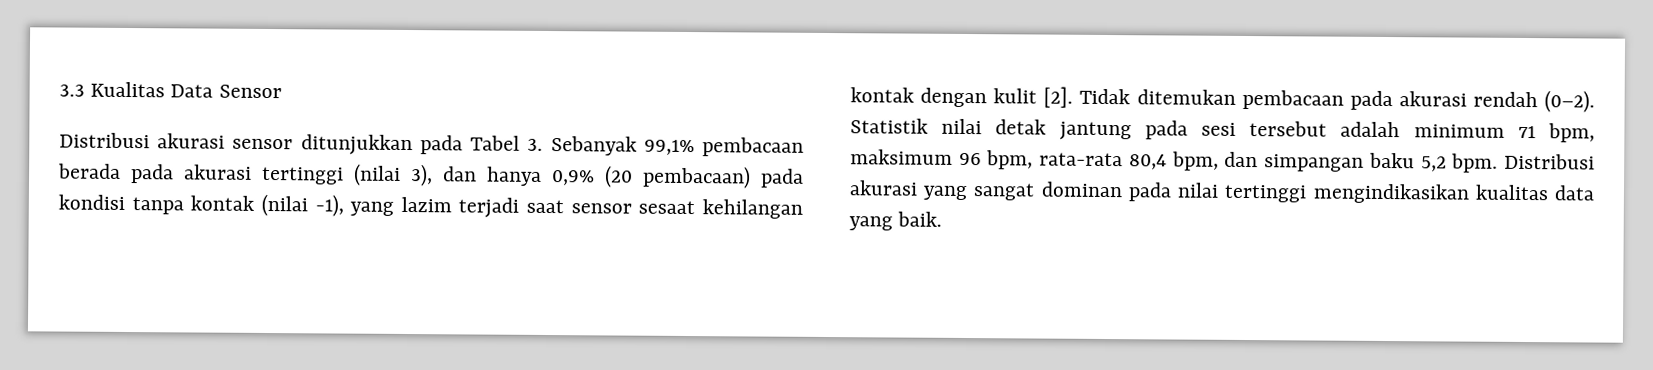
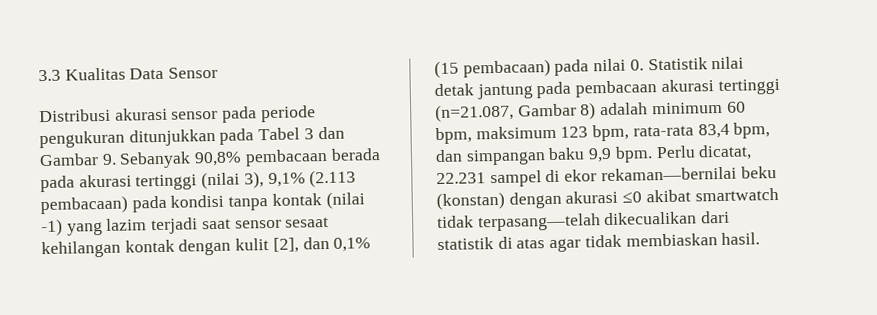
[300,134,695,156] ditunjukkan pada Tabel 3. Sebanyak 99,1% -> [222,105,316,123] [39,126,345,149] [39,151,243,169] pada periode pengukuran ditunjukkan pada Tabel 3 dan Gambar 9. Sebanyak 90,8%
[443,165,633,188] dan hanya 0,9% (20 -> [267,169,357,188] 9,1% (2.113
[314,194,344,217] -1), -> [41,218,63,237] -1)
[1043,86,1595,113] [2]. Tidak ditemukan pembacaan pada akurasi rendah (0–2). -> [272,236,372,253] [434,58,644,79] [2], dan 0,1% (15 pembacaan) pada nilai 0.
[1201,121,1328,137] sesi tersebut -> [575,78,780,98] [435,102,597,123] pembacaan akurasi tertinggi (n=21.087, Gambar 8)
[1517,125,1536,139] 71 -> [726,101,746,113] 60
[958,152,982,166] 96 -> [560,126,589,138] 123
[1128,154,1167,170] 80,4 -> [697,123,730,139] 83,4
[1420,153,1595,173] [849,180,1595,204] [849,211,943,231] 5,2 bpm. Distribusi akurasi yang sangat dominan pada nilai tertinggi mengindikasikan kualitas data yang baik. -> [588,144,753,163] [436,165,777,188] [436,187,779,211] [437,210,731,232] [437,232,761,253] 9,9 bpm. Perlu dicatat, 22.231 sampel di ekor rekaman—bernilai beku (konstan) dengan akurasi ≤0 akibat smartwatch tidak terpasang—telah dikecualikan dari statistik di atas agar tidak membiaskan hasil.

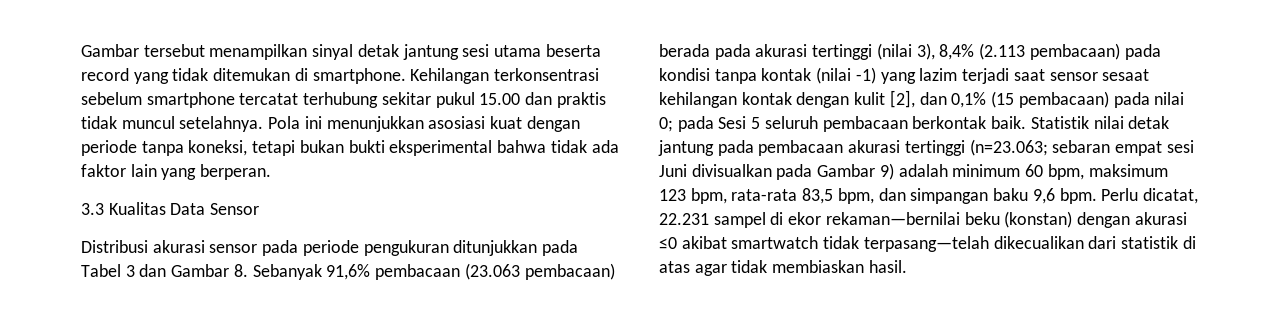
(38, 75) none -> [81,44,601,60] [81,68,600,84] [81,92,606,108] [81,116,580,132] [81,140,619,156] [81,164,272,180] Gambar tersebut menampilkan sinyal detak jantung sesi utama beserta record yang tidak ditemukan di smartphone. Kehilangan terkonsentrasi sebelum smartphone tercatat terhubung sekitar pukul 15.00 dan praktis tidak muncul setelahnya. Pola ini menunjukkan asosiasi kuat dengan periode tanpa koneksi, tetapi bukan bukti eksperimental bahwa tidak ada faktor lain yang berperan. //
[101,148,328,169] 9. Sebanyak 90,8% pembacaan -> [233,263,615,280] 8. Sebanyak 91,6% pembacaan (23.063 pembacaan)
[267,172,306,188] 9,1% -> [939,44,975,60] 8,4%
[629,59,644,71] 0. -> [659,116,1027,132] 0; pada Sesi 5 seluruh pembacaan berkontak baik.
[435,102,597,123] (n=21.087, Gambar 8) -> [969,139,1194,156] [659,163,894,180] (n=23.063; sebaran empat sesi Juni divisualkan pada Gambar 9)
[697,123,730,139] 83,4 -> [802,188,834,204] 83,5
[588,147,613,163] 9,9 -> [1032,188,1055,204] 9,6

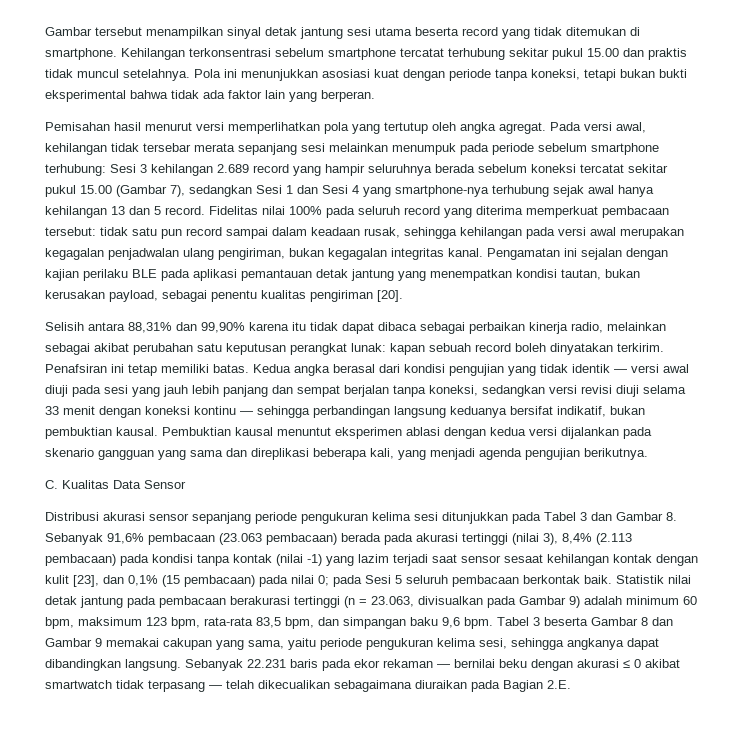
[81,203,104,215] 3.3 -> [45,122,646,134] [45,143,659,155] [45,164,668,176] [45,185,654,197] [45,206,669,218] [45,227,684,239] [45,248,668,260] [45,269,640,281] [45,290,403,302] [45,322,666,334] [45,343,664,355] [45,364,689,376] [45,385,686,397] [45,406,645,418] [45,427,652,439] [45,448,648,460] [45,480,58,489] Pemisahan hasil menurut versi memperlihatkan pola yang tertutup oleh angka agregat. Pada versi awal, kehilangan tidak tersebar merata sepanjang sesi melainkan menumpuk pada periode sebelum smartphone terhubung: Sesi 3 kehilangan 2.689 record yang hampir seluruhnya berada sebelum koneksi tercatat sekitar pukul 15.00 (Gambar 7), sedangkan Sesi 1 dan Sesi 4 yang smartphone-nya terhubung sejak awal hanya kehilangan 13 dan 5 record. Fidelitas nilai 100% pada seluruh record yang diterima memperkuat pembacaan tersebut: tidak satu pun record sampai dalam keadaan rusak, sehingga kehilangan pada versi awal merupakan kegagalan penjadwalan ulang pengiriman, bukan kegagalan integritas kanal. Pengamatan ini sejalan dengan kajian perilaku BLE pada aplikasi pemantauan detak jantung yang menempatkan kondisi tautan, bukan kerusakan payload, sebagai penentu kualitas pengiriman [20]. // Selisih antara 88,31% dan 99,90% karena itu tidak dapat dibaca sebagai perbaikan kinerja radio, melainkan sebagai akibat perubahan satu keputusan perangkat lunak: kapan sebuah record boleh dinyatakan terkirim. Penafsiran ini tetap memiliki batas. Kedua angka berasal dari kondisi pengujian yang tidak identik — versi awal diuji pada sesi yang jauh lebih panjang dan sempat berjalan tanpa koneksi, sedangkan versi revisi diuji selama 33 menit dengan koneksi kontinu — sehingga perbandingan langsung keduanya bersifat indikatif, bukan pembuktian kausal. Pembuktian kausal menuntut eksperimen ablasi dengan kedua versi dijalankan pada skenario gangguan yang sama dan direplikasi beberapa kali, yang menjadi agenda pengujian berikutnya. // C.
[262,240,449,256] pada periode pengukuran -> [192,512,438,524] sepanjang periode pengukuran kelima sesi
[889,90,915,108] [2], -> [73,575,99,587] [23],
[848,139,1194,156] [659,164,687,177] akurasi tertinggi (n=23.063; sebaran empat sesi Juni -> [230,596,414,608] berakurasi tertinggi (n = 23.063,
[1101,188,1198,204] [659,211,1187,228] [659,236,1196,252] [659,260,907,276] Perlu dicatat, 22.231 sampel di ekor rekaman—bernilai beku (konstan) dengan akurasi ≤0 akibat smartwatch tidak terpasang—telah dikecualikan dari statistik di atas agar tidak membiaskan hasil. -> [497,617,673,626] [45,638,659,650] [45,659,680,671] [45,680,571,692] Tabel 3 beserta Gambar 8 dan Gambar 9 memakai cakupan yang sama, yaitu periode pengukuran kelima sesi, sehingga angkanya dapat dibandingkan langsung. Sebanyak 22.231 baris pada ekor rekaman — bernilai beku dengan akurasi ≤ 0 akibat smartwatch tidak terpasang — telah dikecualikan sebagaimana diuraikan pada Bagian 2.E.

